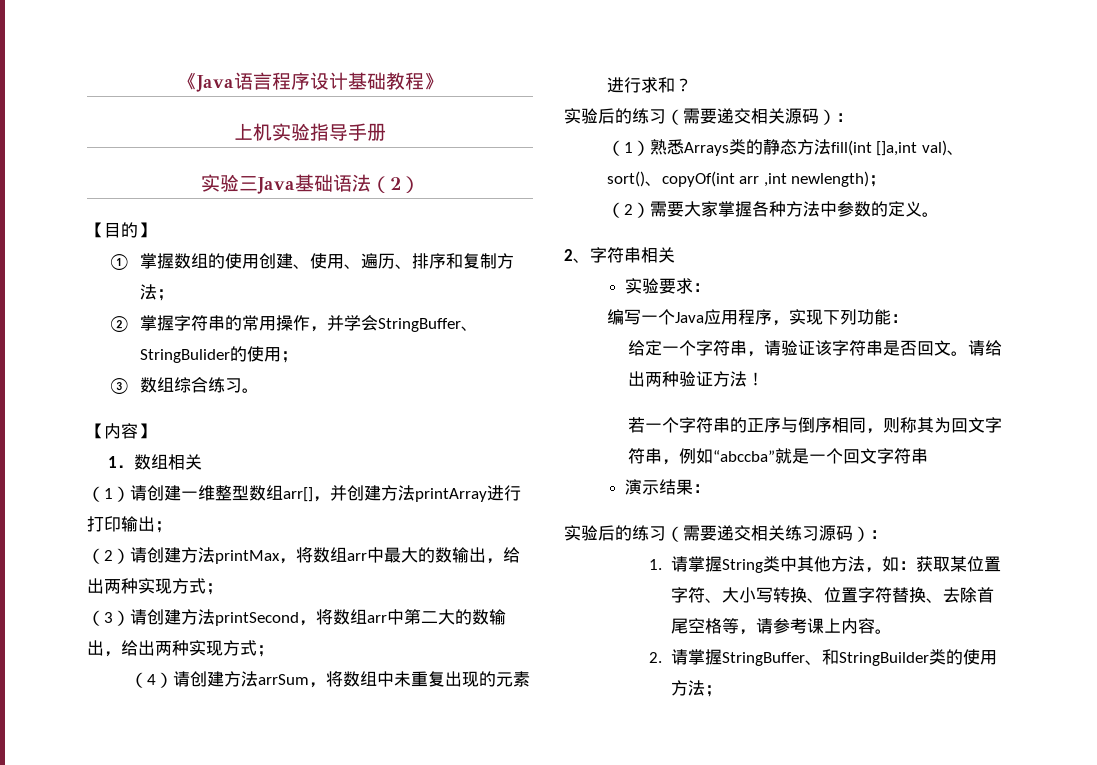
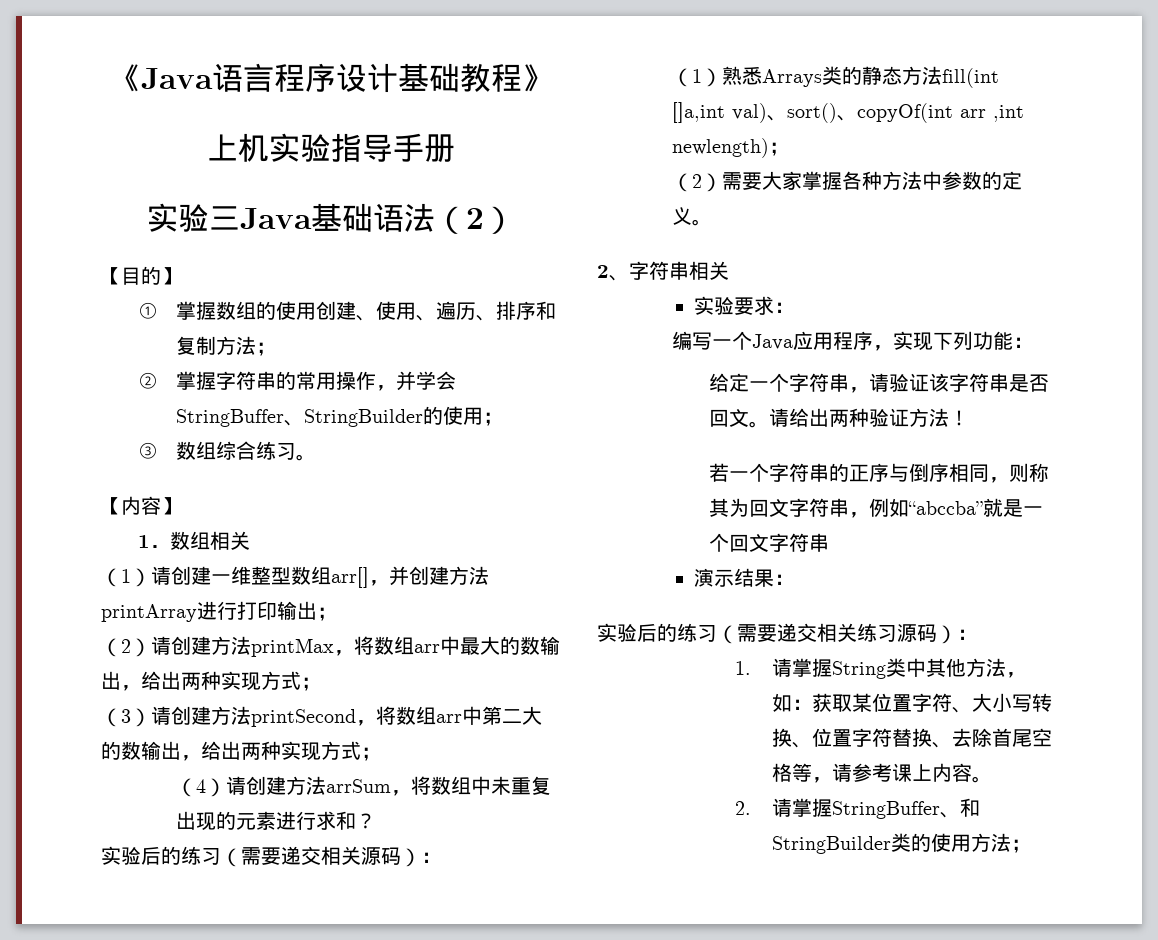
[139,349,230,363] StringBulider -> [303,409,423,427] StringBuilder

